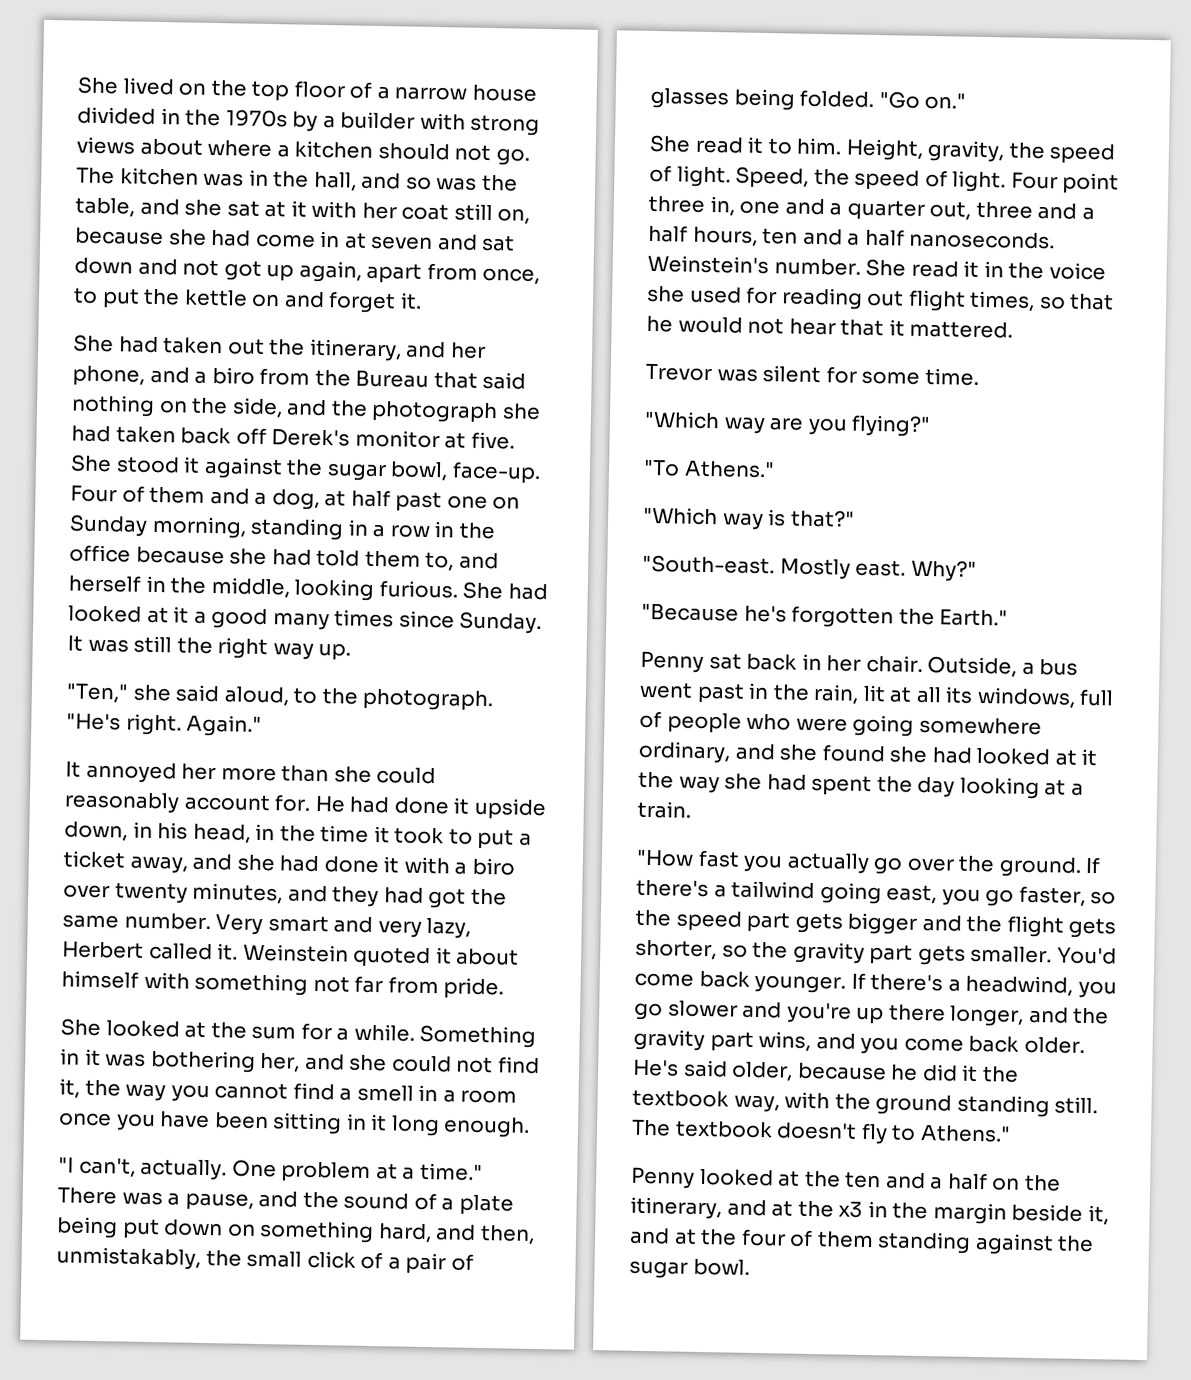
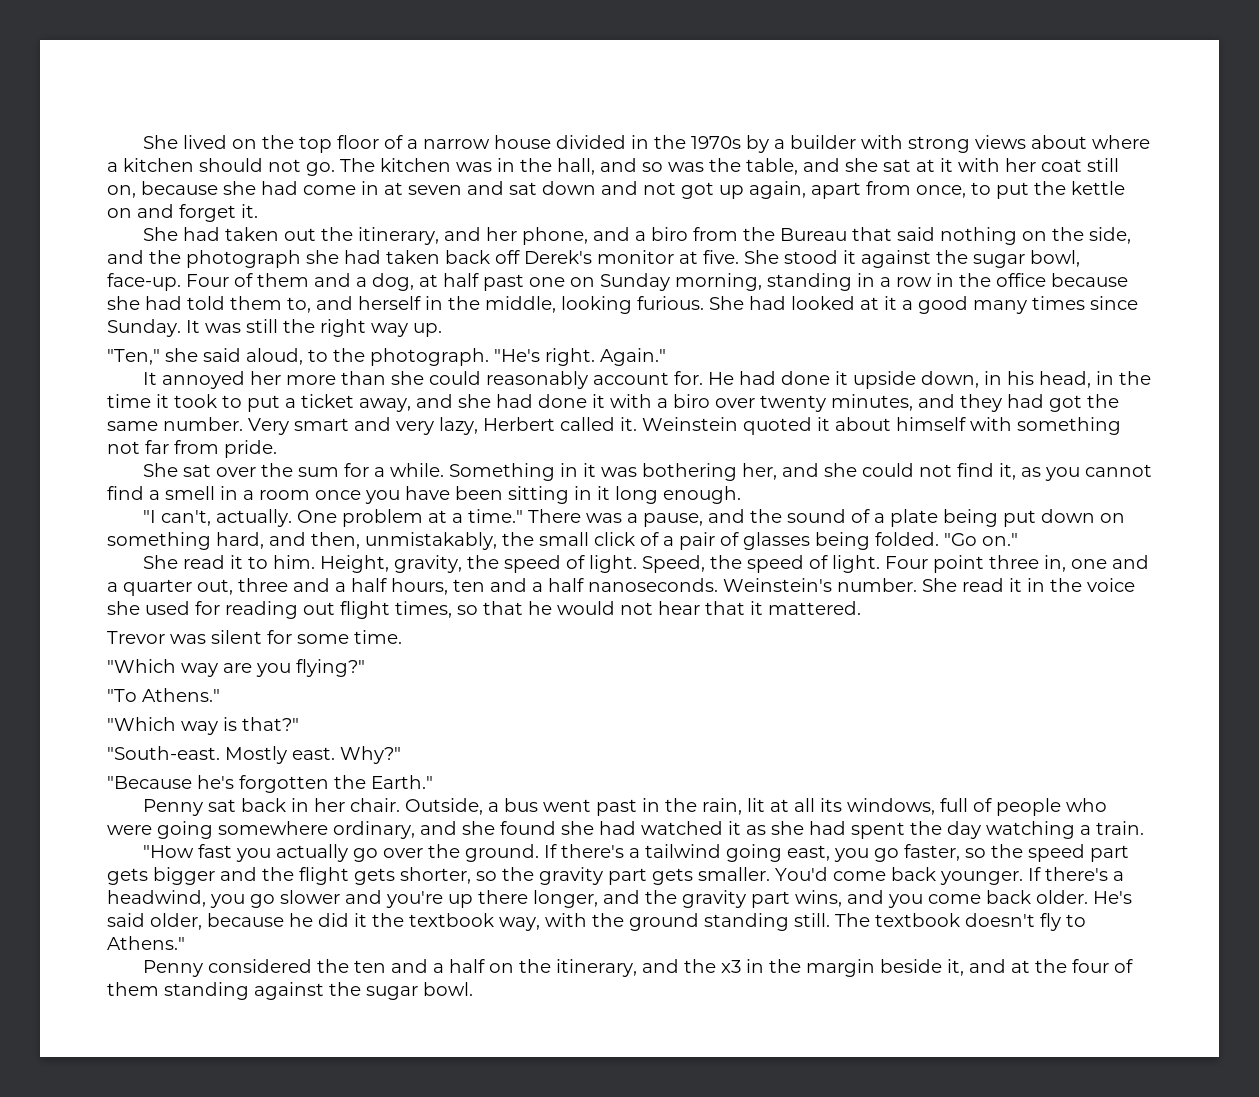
[105,1020,207,1038] looked at -> [182,464,256,477] sat over
[84,1079,167,1102] the way -> [1020,467,1041,477] as
[976,747,1099,767] [638,771,720,794] looked at it the way -> [641,821,766,835] watched it as
[959,776,1067,800] looking at -> [986,821,1075,839] watching
[699,1168,801,1187] looked at -> [207,959,312,973] considered
[771,1200,794,1217] at -> (679, 966) none

